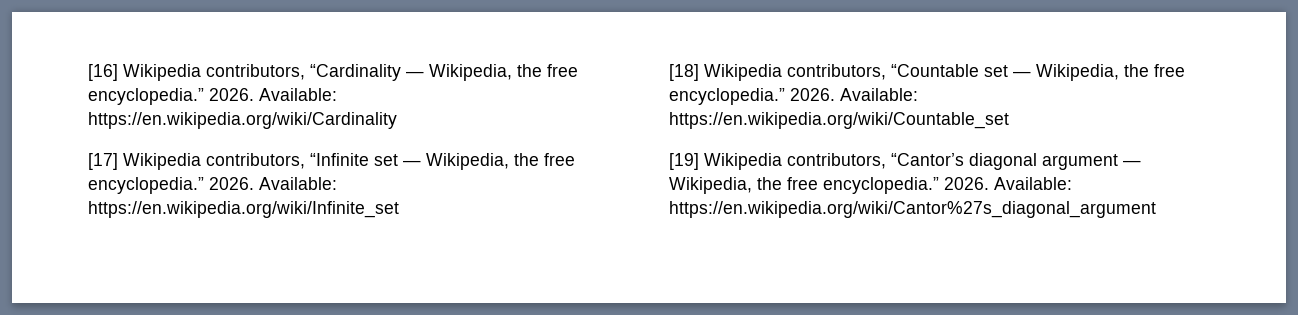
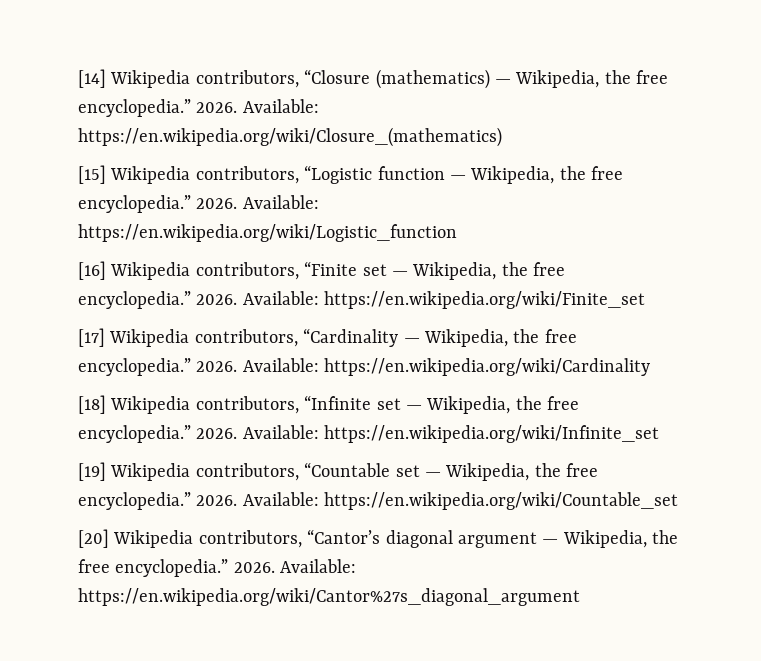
[88,64,118,81] [16] -> [78,69,669,89] [78,99,319,117] [78,127,502,147] [78,165,624,184] [78,195,319,213] [78,224,457,242] [78,261,566,280] [78,291,646,309] [78,328,105,347] [14] Wikipedia contributors, “Closure (mathematics) — Wikipedia, the free encyclopedia.” 2026. Available: https://en.wikipedia.org/wiki/Closure_(mathematics) // [15] Wikipedia contributors, “Logistic function — Wikipedia, the free encyclopedia.” 2026. Available: https://en.wikipedia.org/wiki/Logistic_function // [16] Wikipedia contributors, “Finite set — Wikipedia, the free encyclopedia.” 2026. Available: https://en.wikipedia.org/wiki/Finite_set // [17]
[88,153,118,170] [17] -> [78,395,106,414] [18]
[669,64,699,81] [18] -> [78,462,106,481] [19]
[669,153,699,170] [19] -> [78,529,109,548] [20]

